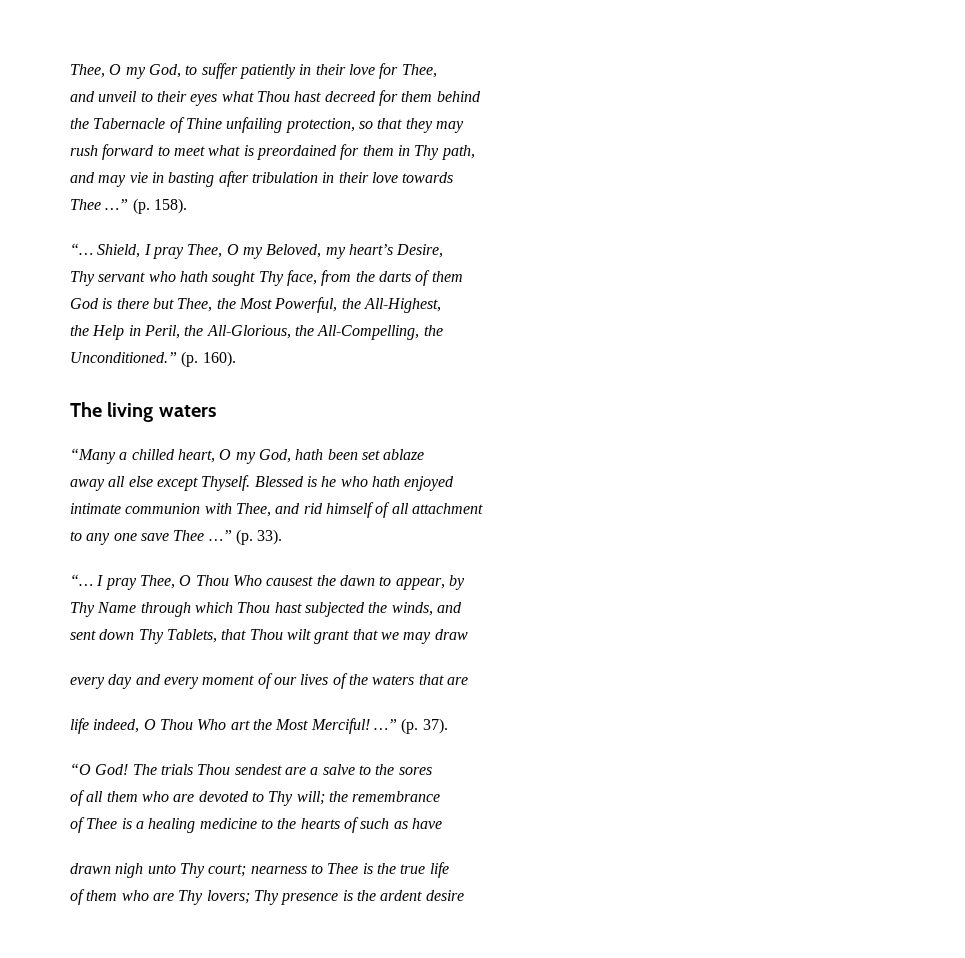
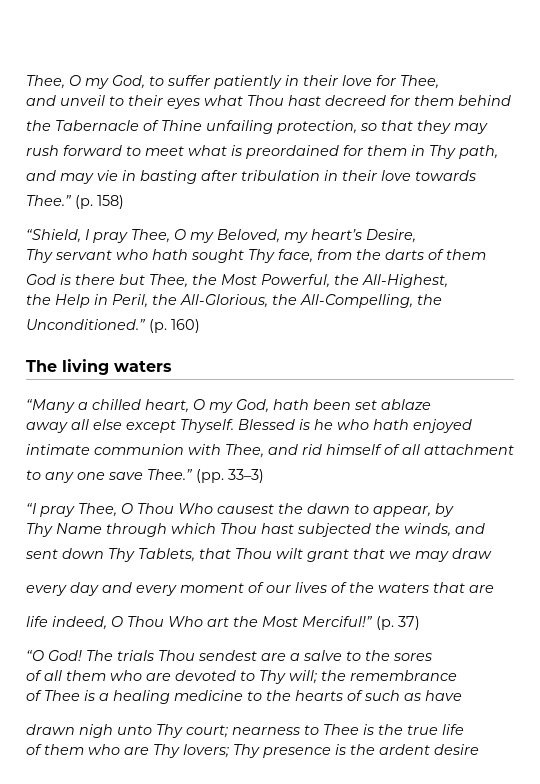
[70,198,187,214] [70,243,141,258] Thee …” (p. 158). // “… Shield, -> [26,195,124,209] [26,229,81,243] Thee.” (p. 158) // “Shield,
[202,351,236,367] 160). -> [171,319,200,333] 160)
[173,529,283,545] [70,574,104,586] Thee …” (p. 33). // “… I -> [147,469,264,483] [26,503,36,514] Thee.” (pp. 33–3) // “I
[310,718,448,734] Merciful! …” (p. 37). -> [302,616,420,630] Merciful!” (p. 37)

